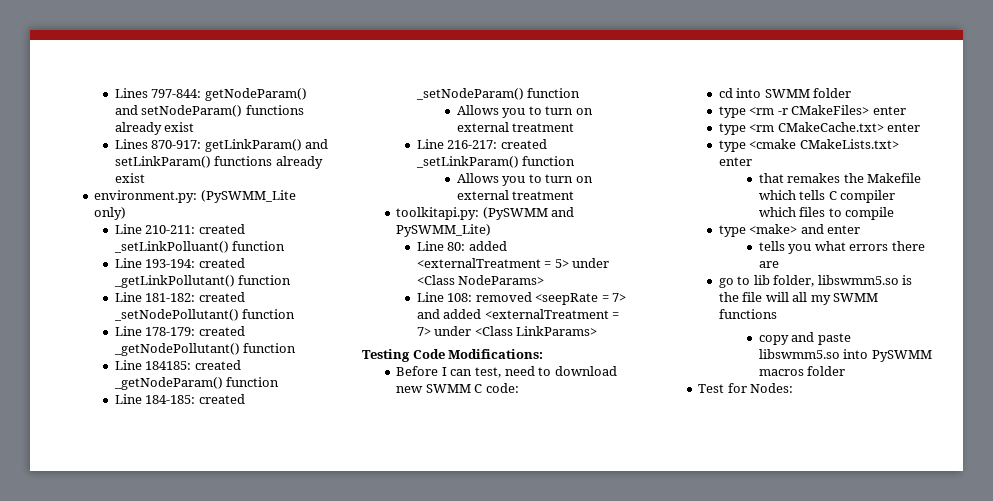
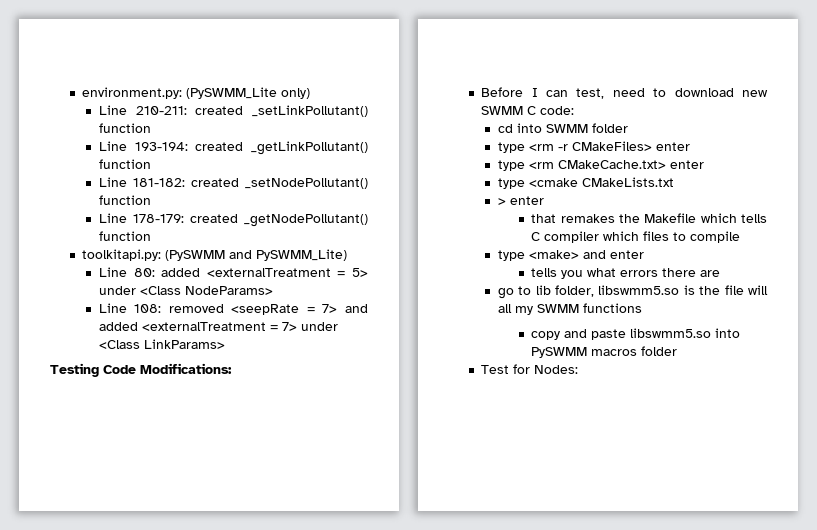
[114,88,307,101] [114,105,304,117] [114,122,195,135] [114,139,329,152] [114,156,323,169] [114,173,145,183] Lines 797-844: getNodeParam() and setNodeParam() functions already exist // Lines 870-917: getLinkParam() and setLinkParam() functions already exist // -> (82, 93) none
[113,241,229,253] _setLinkPolluant() -> [252,105,368,117] _setLinkPollutant()
[114,360,241,370] [113,377,280,390] [114,394,245,404] [415,88,581,100] [456,105,593,118] [456,122,575,132] [416,139,547,149] [415,156,576,168] [456,173,593,186] [456,190,575,200] // Line 184185: created _getNodeParam() function // Line 184-185: created _setNodeParam() function // Allows you to turn on external treatment // Line 216-217: created _setLinkParam() function // Allows you to turn on external treatment -> (151, 236) none
[799,139,899,149] CMakeLists.txt> -> [581,177,674,187] [497,198,506,205] CMakeLists.txt // >

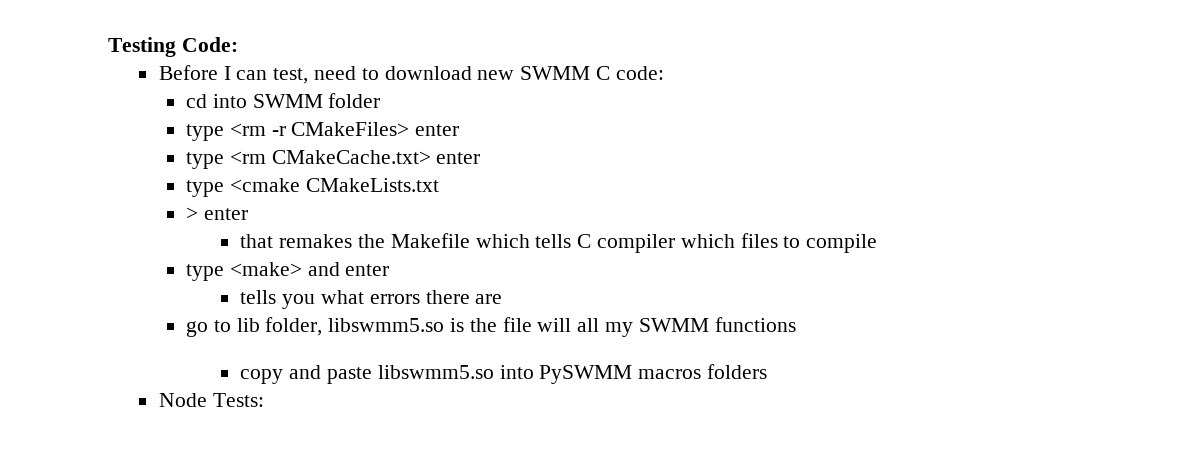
[82,87,311,99] [98,105,368,117] [98,123,151,133] [98,141,368,155] [98,159,151,169] [98,177,368,189] [98,195,151,205] [98,213,368,227] [98,231,151,241] [82,249,348,261] [98,267,368,277] [98,286,273,295] [98,303,369,315] [98,322,338,331] [98,339,225,349] [50,363,232,377] environment.py: (PySWMM_Lite only) // Line 210-211: created _setLinkPollutant() function // Line 193-194: created _getLinkPollutant() function // Line 181-182: created _setNodePollutant() function // Line 178-179: created _getNodePollutant() function // toolkitapi.py: (PySWMM and PySWMM_Lite) // Line 80: added <externalTreatment = 5> under <Class NodeParams> // Line 108: removed <seepRate = 7> and added <externalTreatment = 7> under <Class LinkParams> // Testing Code Modifications: -> [108,37,238,57] Testing Code:
[641,346,678,356] [481,364,579,374] folder // Test for Nodes: -> [707,364,768,379] [158,393,264,407] folders // Node Tests:

